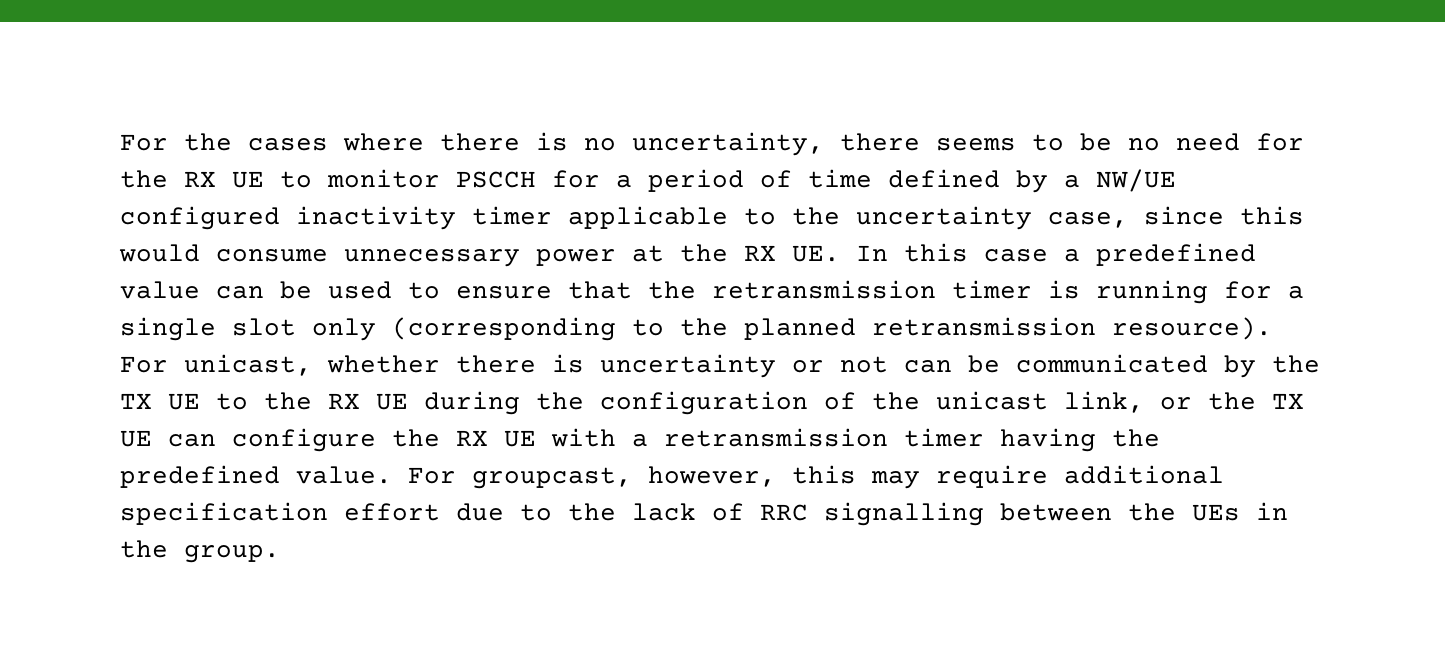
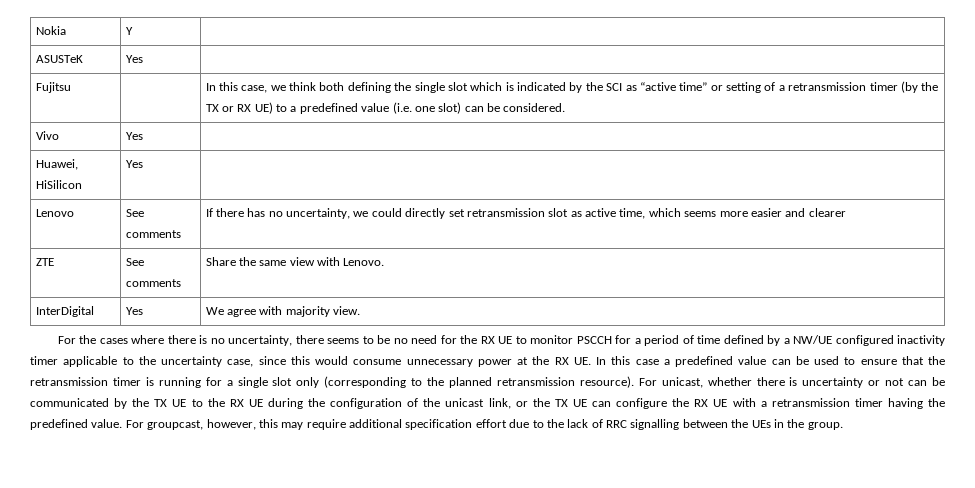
(120, 142) none -> [35,26,66,35] [125,27,133,35] [35,55,83,63] [125,55,143,63] [35,82,71,93] [205,81,939,93] [205,102,566,114] [35,131,59,140] [125,132,143,140] [35,159,78,170] [35,180,82,189] [125,160,143,168] [35,209,74,217] [125,209,144,217] [125,230,181,238] [205,208,846,219] [35,258,54,266] [125,258,144,266] [125,279,181,287] [205,257,385,266] [35,306,94,317] [125,307,143,315] [205,306,361,317] Nokia | Y | // ASUSTeK | Yes | // Fujitsu | | In this case, we think both defining the single slot which is indicated by the SCI as “active time” or setting of a retransmission timer (by the TX or RX UE) to a predefined value (i.e. one slot) can be considered. // Vivo | Yes | // Huawei, HiSilicon | Yes | // Lenovo | See comments | If there has no uncertainty, we could directly set retransmission slot as active time, which seems more easier and clearer // ZTE | See comments | Share the same view with Lenovo. // InterDigital | Yes | We agree with majority view. //

